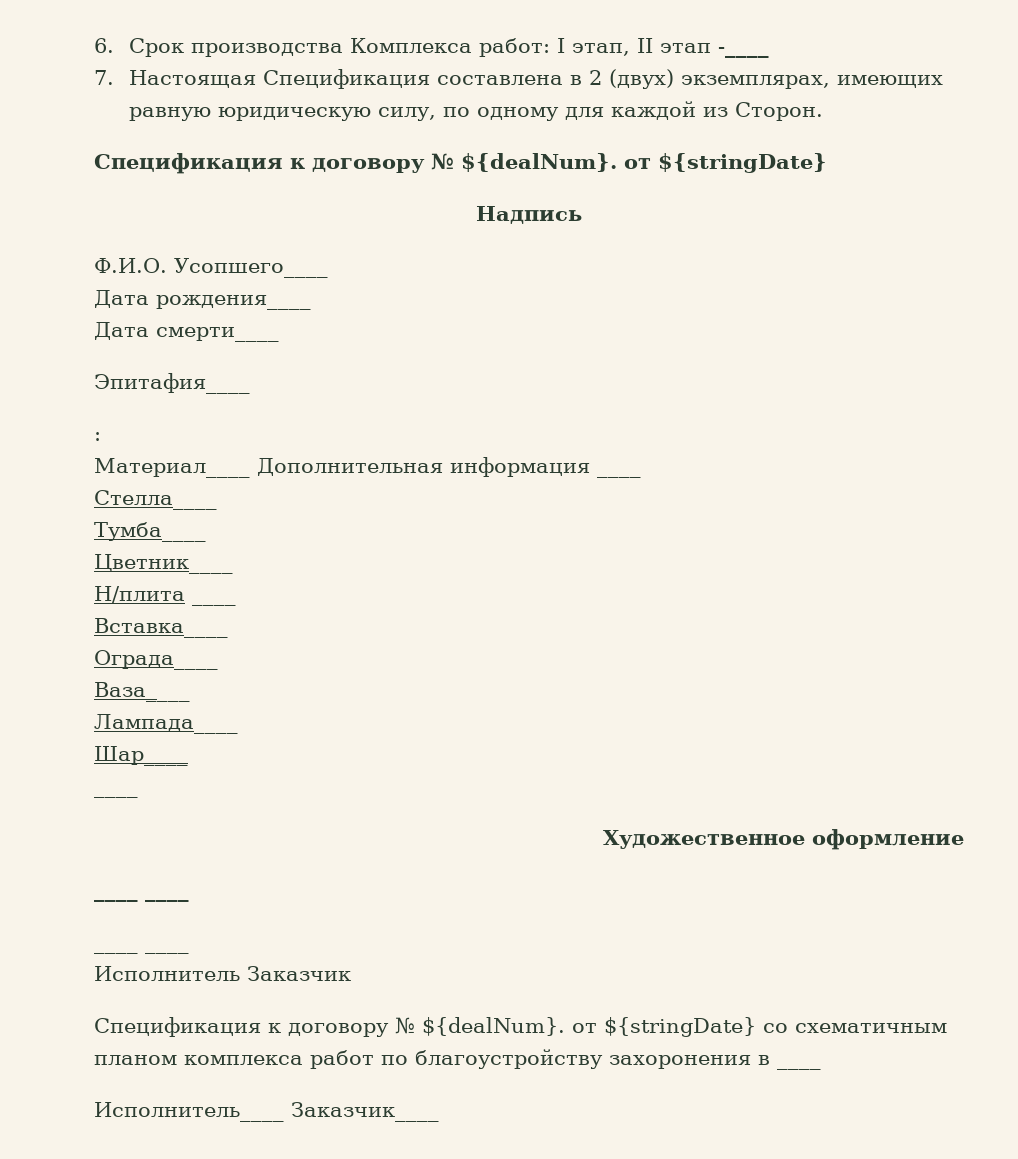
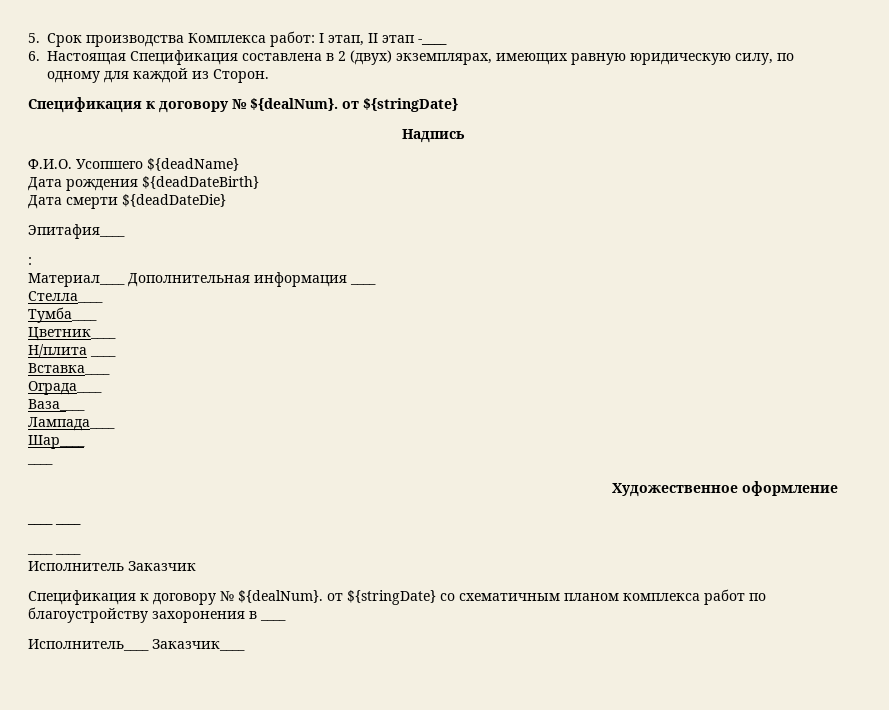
[94,38,114,53] 6. -> [28,33,40,43] 5.
[94,70,114,85] 7. -> [28,51,40,61] 6.
[174,258,328,278] [94,290,311,310] [94,322,279,342] Усопшего____ // Дата рождения____ // Дата смерти____ -> [76,158,239,171] [28,176,259,191] [28,194,226,209] Усопшего ${deadName} // Дата рождения ${deadDateBirth} // Дата смерти ${deadDateDie}

